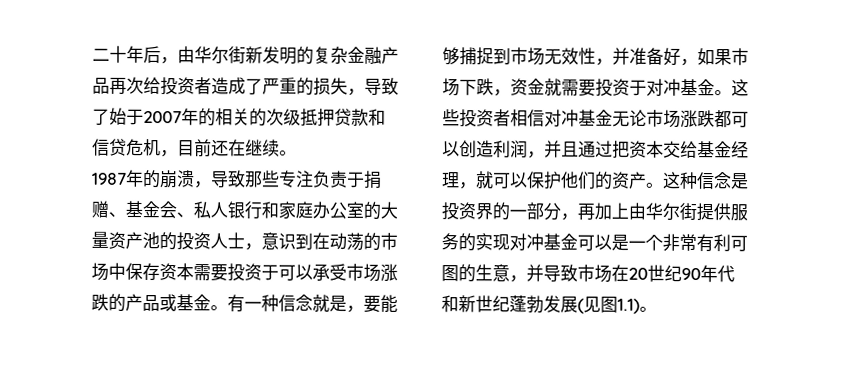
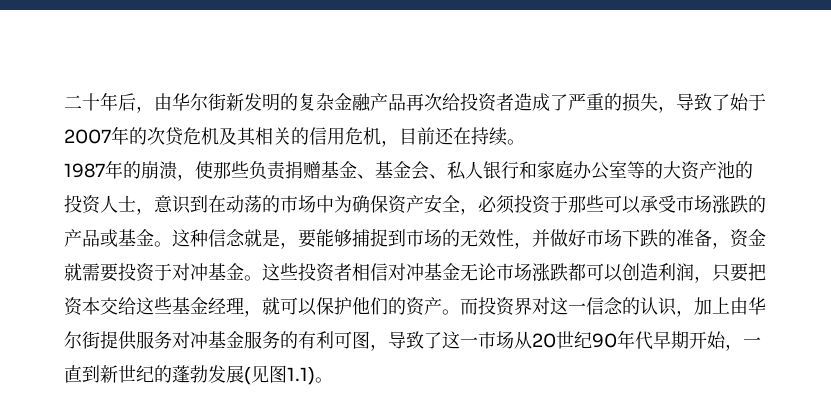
[215,108,386,127] [92,138,127,156] 相关的次级抵押贷款和信贷 -> [147,127,345,146] 次贷危机及其相关的信用
[245,139,263,156] 继 -> [471,127,489,145] 持
[211,170,382,189] [91,200,109,218] 导致那些专注负责于捐赠 -> [195,161,357,180] 使那些负责捐赠基金
[363,201,398,220] [91,231,109,248] 的大量 -> [627,161,681,179] 等的大
[125,262,279,282] 保存资本需要投资于 -> [334,194,604,215] 为确保资产安全，必须投资于那些
[227,294,262,313] 有一 -> [172,229,190,247] 这
(545, 56) none -> [442,229,460,247] 的
[629,47,732,67] 准备好，如果 -> [550,229,586,247] 做好
(494, 87) none -> [658,229,712,247] 的准备
[544,140,613,158] 并且通过 -> [712,263,748,282] 只要
(698, 149) none -> [136,297,172,315] 这些
[662,171,749,190] [441,202,595,221] 这种信念是投资界的一部分，再 -> [460,297,694,317] 而投资界对这一信念的认识，
[458,233,748,253] [441,264,735,283] [441,295,510,313] 的实现对冲基金可以是一个非常有利可图的生意，并导致市场在20世纪90年代和新世纪 -> [172,330,761,351] [64,365,172,383] 对冲基金服务的有利可图，导致了这一市场从20世纪90年代早期开始，一直到新世纪的

